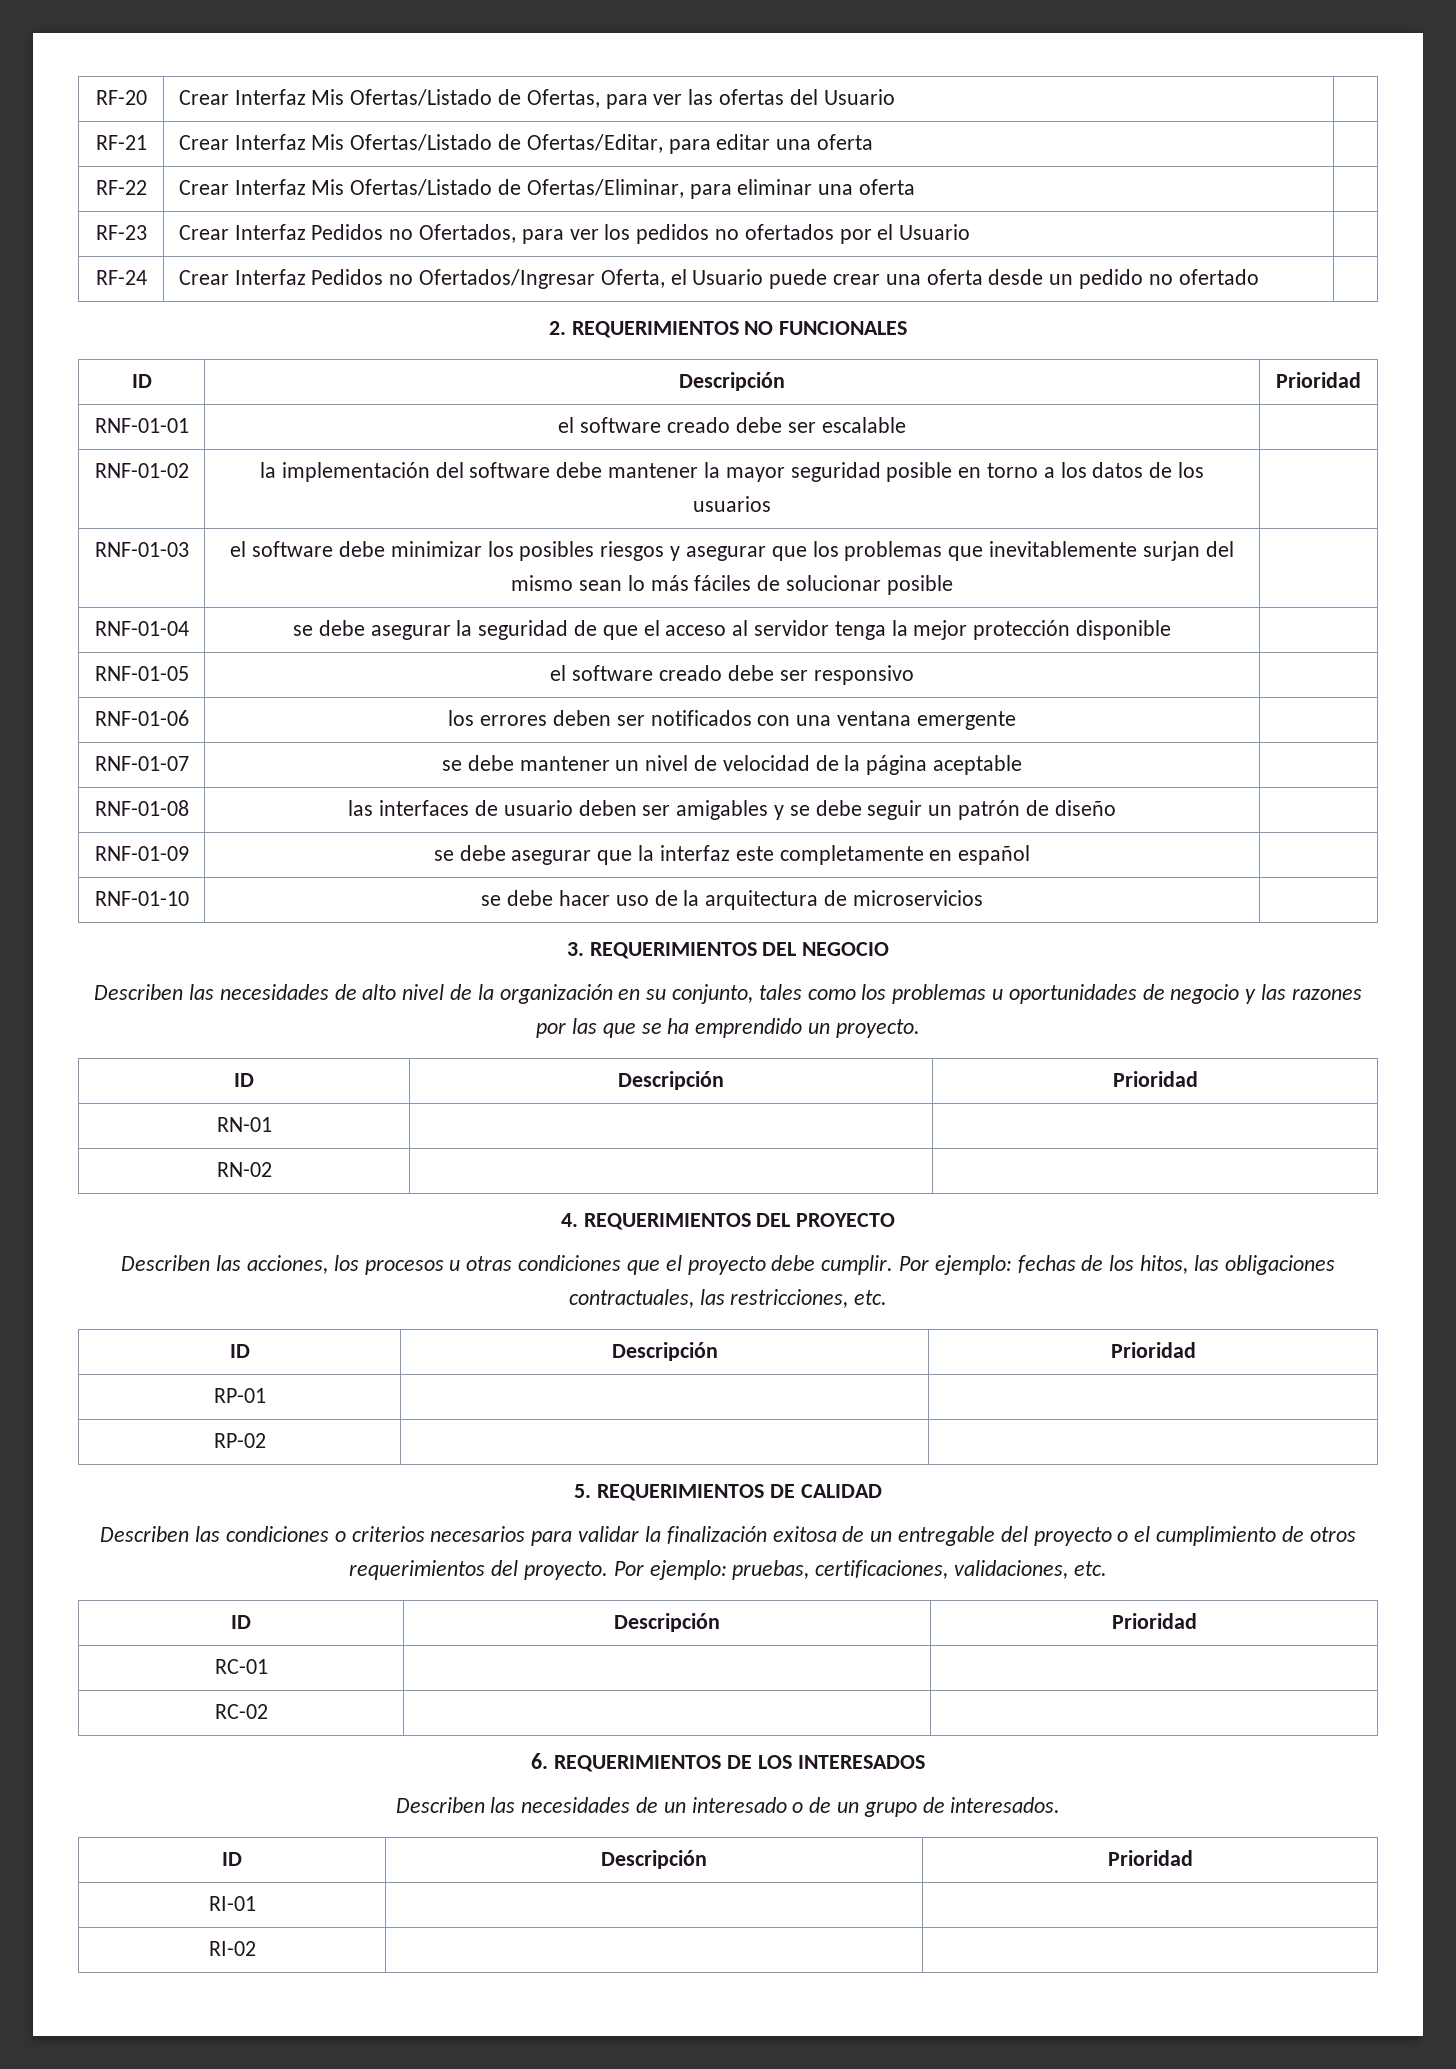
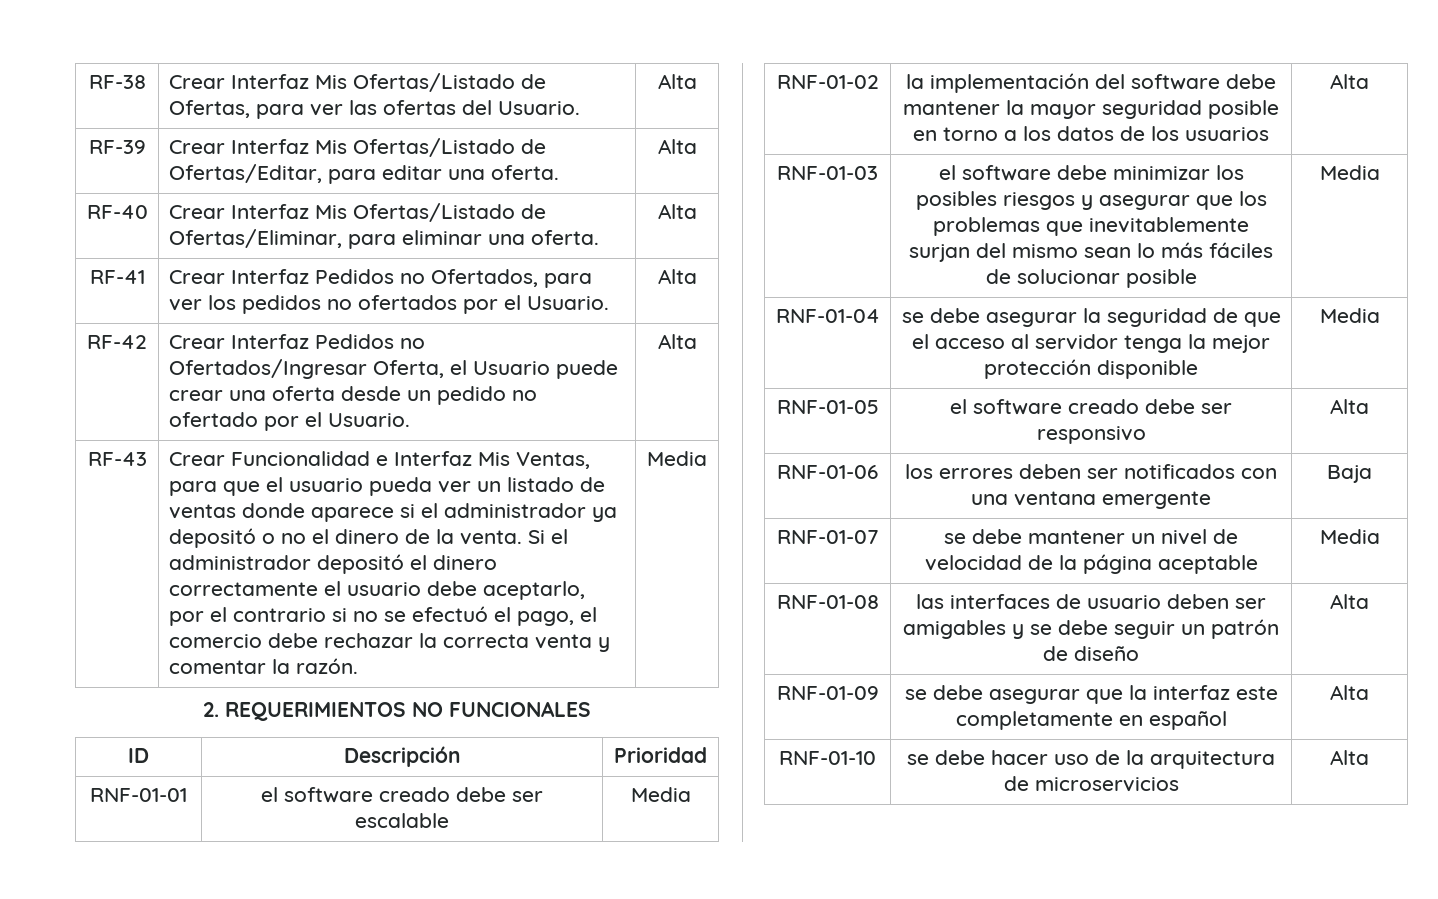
[95,90,147,105] RF-20 -> [88,75,146,89] RF-38
[823,89,895,105] [95,135,147,150] Usuario | // RF-21 -> [497,101,580,115] [657,74,697,89] [88,140,146,154] Usuario. | Alta // RF-39
[817,134,874,150] [95,180,147,195] oferta | // RF-22 -> [490,165,559,180] [657,139,697,154] [86,205,148,219] oferta. | Alta // RF-40
[859,179,916,195] [95,225,147,240] oferta | // RF-23 -> [530,230,599,245] [657,204,697,219] [89,270,145,284] oferta. | Alta // RF-41
[899,224,971,240] [95,270,147,285] Usuario | // RF-24 -> [526,296,609,310] [657,269,697,284] [87,335,147,349] Usuario. | Alta // RF-42
(1259, 277) | -> [263,412,410,431] [657,334,697,349] [87,452,147,466] [168,451,590,469] [168,477,605,496] [168,503,617,522] [168,528,568,548] [168,554,497,574] [168,581,585,600] [168,606,597,626] [168,633,610,652] [168,658,358,674] [647,451,707,466] por el Usuario. | Alta // RF-43 | Crear Funcionalidad e Interfaz Mis Ventas, para que el usuario pueda ver un listado de ventas donde aparece si el administrador ya depositó o no el dinero de la venta. Si el administrador depositó el dinero correctamente el usuario debe aceptarlo, por el contrario si no se efectuó el pago, el comercio debe rechazar la correcta venta y comentar la razón. | Media
(906, 425) none -> [630,787,691,802] Media
(771, 504) none -> [1330,74,1369,89] Alta
(953, 585) none -> [1319,165,1380,180] Media
(1172, 630) none -> [1319,308,1380,323] Media
(914, 675) none -> [1330,399,1369,414] Alta
(1016, 720) none -> [1327,465,1372,483] Baja
(1023, 765) none -> [1319,529,1380,544] Media
(1116, 808) none -> [1330,594,1369,609] Alta
(1031, 855) none -> [1330,685,1369,700] Alta
[566,942,890,959] [94,984,1362,1004] [536,1018,920,1038] [234,1073,254,1087] [618,1071,724,1090] [1112,1071,1198,1087] [216,1117,272,1132] [216,1162,272,1177] [560,1213,896,1230] [121,1255,1335,1275] [568,1289,888,1308] [229,1344,250,1358] [611,1342,718,1361] [1110,1342,1196,1358] [213,1388,266,1403] [213,1433,266,1448] [574,1484,882,1501] [100,1526,1356,1546] [349,1560,1107,1580] [231,1615,251,1629] [614,1613,720,1632] [1111,1613,1197,1629] [214,1659,268,1674] [214,1704,268,1719] [531,1753,925,1772] [395,1797,1061,1817] [222,1852,242,1866] [601,1850,707,1869] [1107,1850,1193,1866] [208,1896,256,1911] [208,1941,256,1956] // 3. REQUERIMIENTOS DEL NEGOCIO // Describen las necesidades de alto nivel de la organización en su conjunto, tales como los problemas u oportunidades de negocio y las razones por las que se ha emprendido un proyecto. // ID | Descripción | Prioridad // RN-01 | | // RN-02 | | // 4. REQUERIMIENTOS DEL PROYECTO // Describen las acciones, los procesos u otras condiciones que el proyecto debe cumplir. Por ejemplo: fechas de los hitos, las obligaciones contractuales, las restricciones, etc. // ID | Descripción | Prioridad // RP-01 | | // RP-02 | | // 5. REQUERIMIENTOS DE CALIDAD // Describen las condiciones o criterios necesarios para validar la finalización exitosa de un entregable del proyecto o el cumplimiento de otros requerimientos del proyecto. Por ejemplo: pruebas, certificaciones, validaciones, etc. // ID | Descripción | Prioridad // RC-01 | | // RC-02 | | // 6. REQUERIMIENTOS DE LOS INTERESADOS // Describen las necesidades de un interesado o de un grupo de interesados. // ID | Descripción | Prioridad // RI-01 | | // RI-02 | | -> [1330,750,1369,765] Alta

